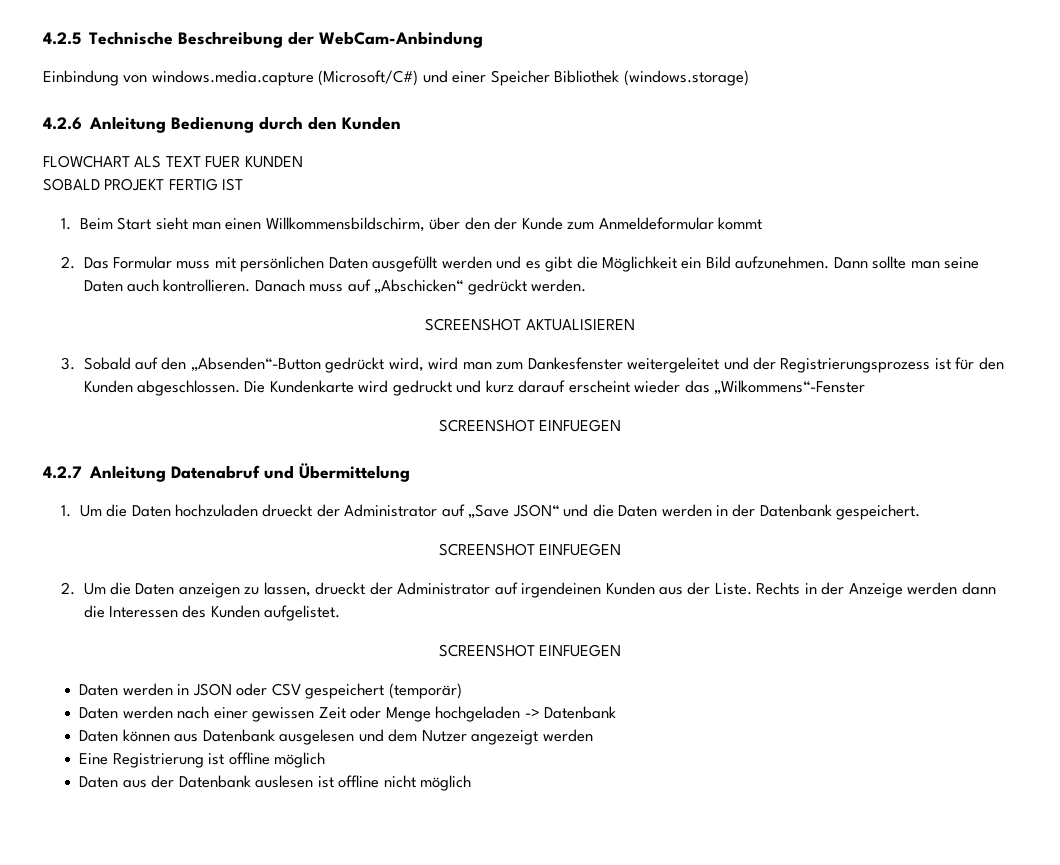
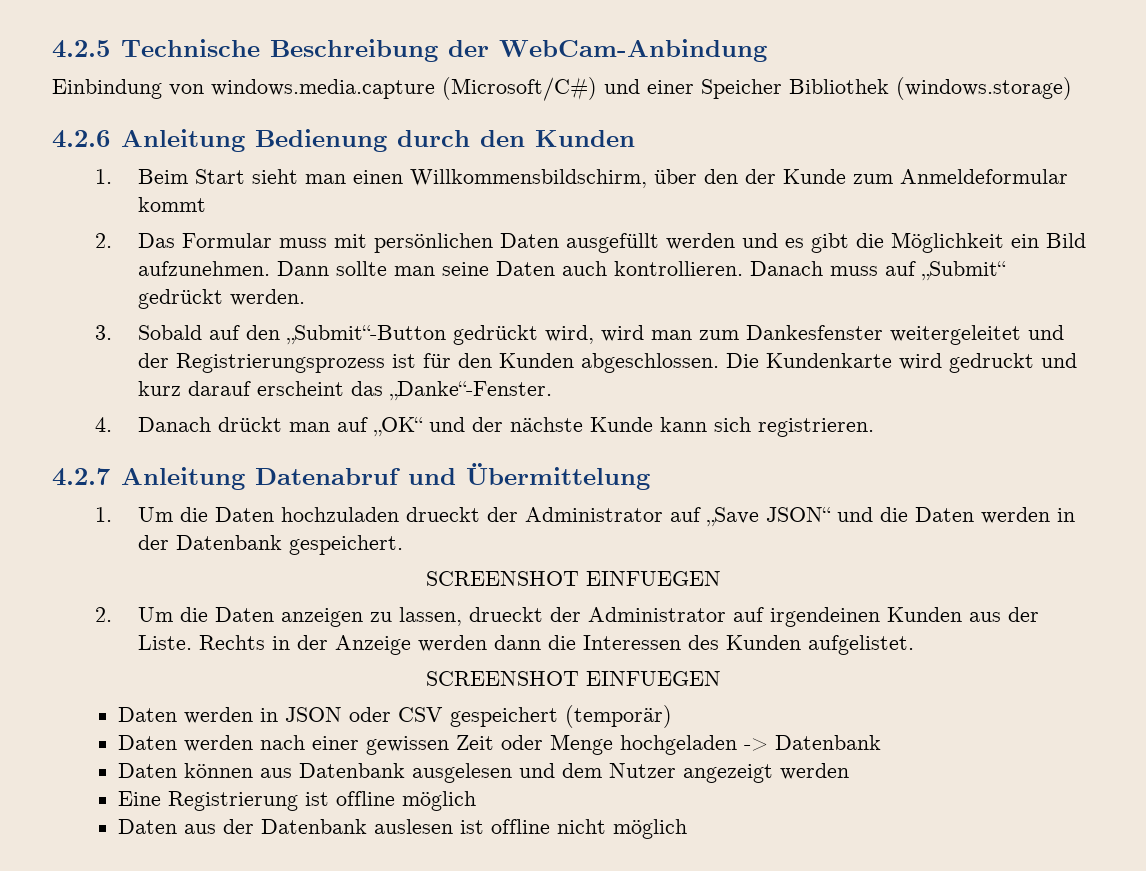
[43,155,303,168] [43,178,244,191] // FLOWCHART ALS TEXT FUER KUNDEN // SOBALD PROJEKT FERTIG IST -> (635, 138) none
[374,279,464,294] „Abschicken“ -> [921,261,1006,281] „Submit“
[425,318,635,331] // SCREENSHOT AKTUALISIEREN -> (305, 297) none
[190,357,321,372] „Absenden“-Button -> [286,325,446,345] „Submit“-Button
[634,380,866,395] [438,419,622,432] wieder das „Wilkommens“-Fenster // SCREENSHOT EINFUEGEN -> [350,381,552,401] [94,417,874,437] das „Danke“-Fenster. // 4. Danach drückt man auf „OK“ und der nächste Kunde kann sich registrieren.

